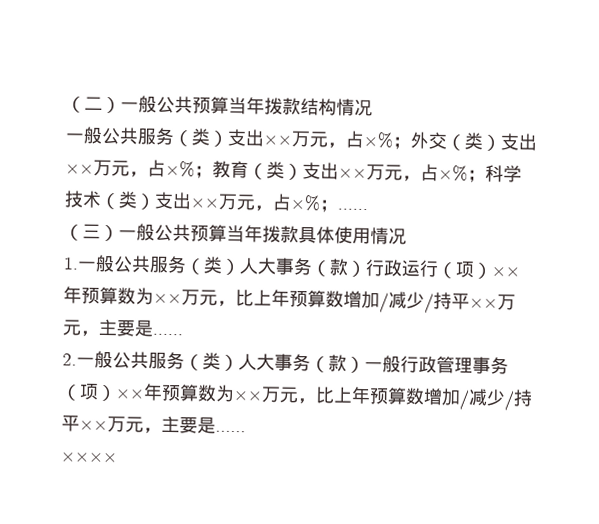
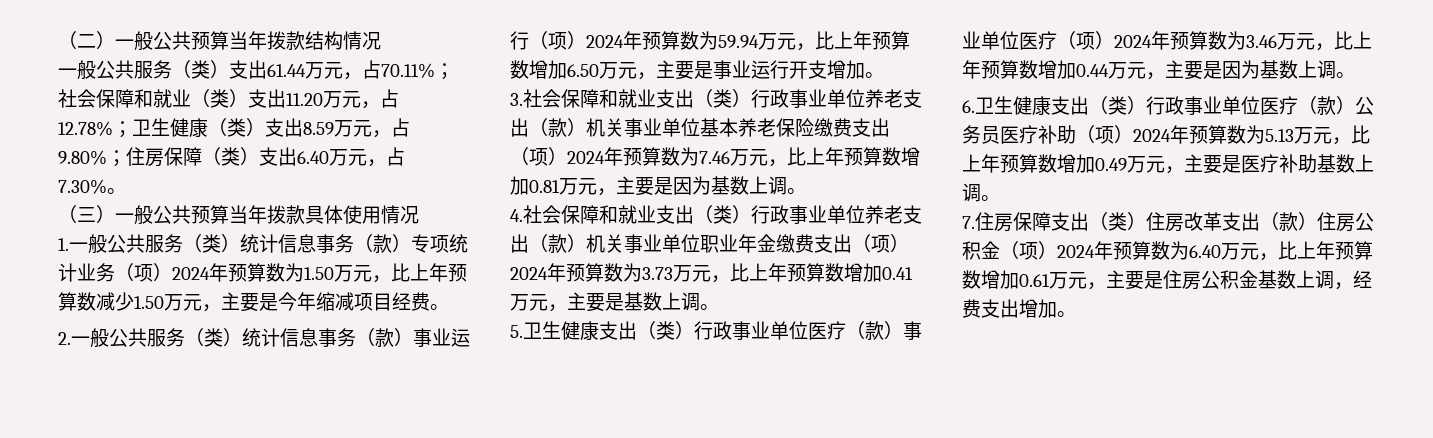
[263,130,537,152] [65,159,522,183] [64,190,368,213] ××万元，占×%；外交（类）支出××万元，占×%；教育（类）支出××万元，占×%；科学技术（类）支出××万元，占×%；…… -> [267,60,454,80] [58,89,399,109] [58,118,410,138] [58,147,405,167] [58,179,126,194] 61.44万元，占70.11%；社会保障和就业（类）支出11.20万元，占12.78%；卫生健康（类）支出8.59万元，占9.80%；住房保障（类）支出6.40万元，占7.30%。
[239,257,403,278] 人大事务（款）行政 -> [240,234,468,253] [58,263,467,283] [58,292,449,312] [58,328,451,347] 统计信息事务（款）专项统计业务（项）2024年预算数为1.50万元，比上年预算数减少1.50万元，主要是今年缩减项目经费。 // 2.一般公共服务（类）统计信息事务（款）事业
[491,266,520,277] [63,286,516,315] [62,318,183,337] [62,350,509,375] [61,383,533,412] [61,415,246,434] [60,452,118,463] ××年预算数为××万元，比上年预算数增加/减少/持平××万元，主要是…… // 2.一般公共服务（类）人大事务（款）一般行政管理事务（项）××年预算数为××万元，比上年预算数增加/减少/持平××万元，主要是…… // ×××× -> [586,31,910,51] [510,60,884,80] [510,89,922,108] [510,118,890,137] [510,147,920,167] [510,176,806,196] [510,205,922,224] [510,234,909,253] [510,263,913,283] [510,292,719,312] [510,321,922,341] [962,31,1372,51] [962,60,1355,80] [962,96,1374,116] [962,125,1370,145] [962,154,1374,174] [962,183,1000,202] [962,212,1374,232] [962,241,1373,261] [962,270,1372,290] [962,299,1076,318] 2024年预算数为59.94万元，比上年预算数增加6.50万元，主要是事业运行开支增加。 // 3.社会保障和就业支出（类）行政事业单位养老支出（款）机关事业单位基本养老保险缴费支出（项）2024年预算数为7.46万元，比上年预算数增加0.81万元，主要是因为基数上调。 // 4.社会保障和就业支出（类）行政事业单位养老支出（款）机关事业单位职业年金缴费支出（项）2024年预算数为3.73万元，比上年预算数增加0.41万元，主要是基数上调。 // 5.卫生健康支出（类）行政事业单位医疗（款）事业单位医疗（项）2024年预算数为3.46万元，比上年预算数增加0.44万元，主要是因为基数上调。 // 6.卫生健康支出（类）行政事业单位医疗（款）公务员医疗补助（项）2024年预算数为5.13万元，比上年预算数增加0.49万元，主要是医疗补助基数上调。 // 7.住房保障支出（类）住房改革支出（款）住房公积金（项）2024年预算数为6.40万元，比上年预算数增加0.61万元，主要是住房公积金基数上调，经费支出增加。

